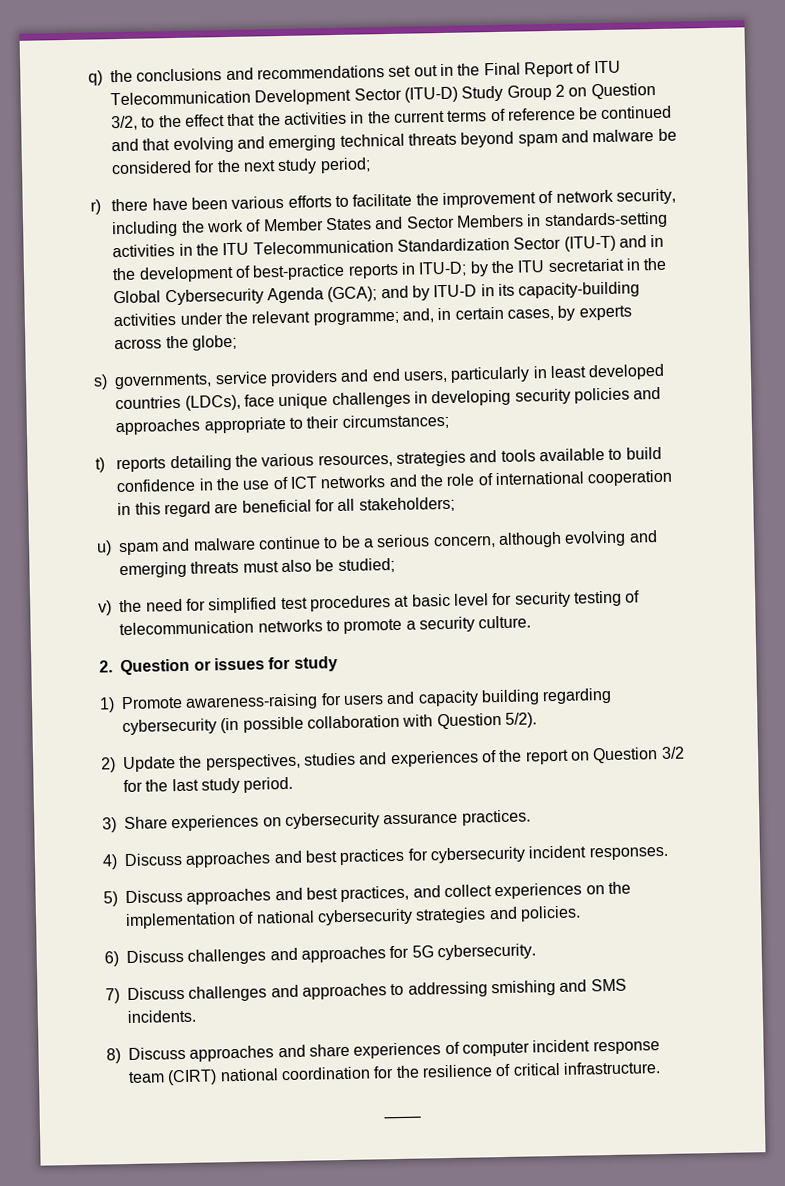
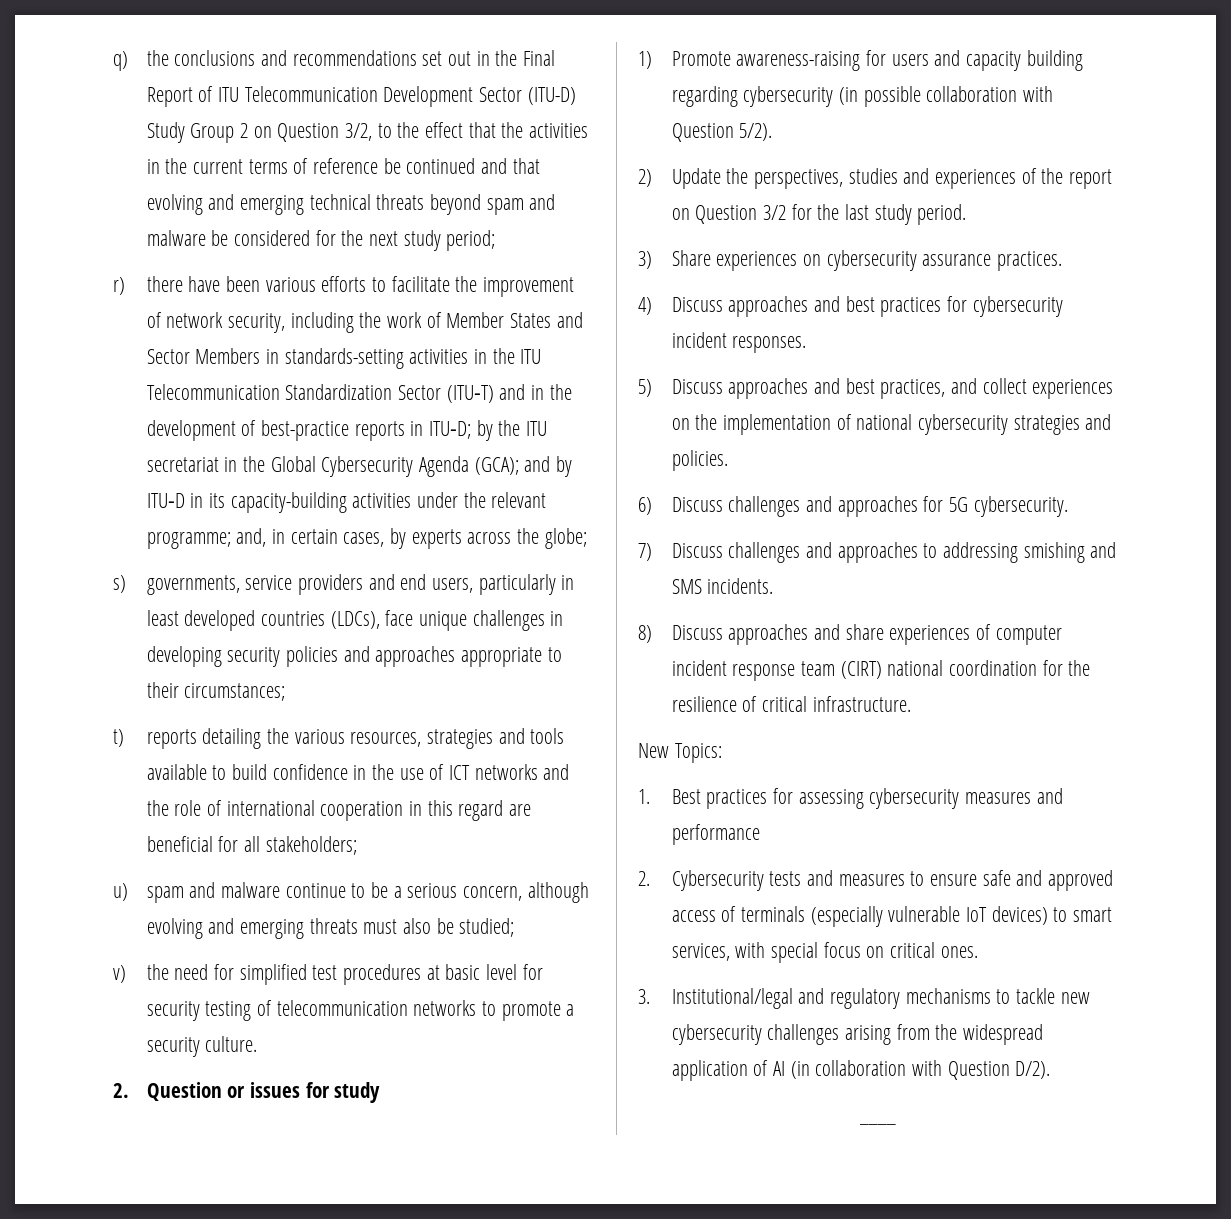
(661, 1068) none -> [638,743,722,763] [638,788,1063,809] [671,824,760,845] [638,870,1114,891] [671,906,1113,927] [671,942,978,963] [638,988,1090,1009] [671,1024,1044,1045] [671,1060,1051,1081] // New Topics: // 1. Best practices for assessing cybersecurity measures and performance // 2. Cybersecurity tests and measures to ensure safe and approved access of terminals (especially vulnerable IoT devices) to smart services, with special focus on critical ones. // 3. Institutional/legal and regulatory mechanisms to tackle new cybersecurity challenges arising from the widespread application of AI (in collaboration with Question D/2).

